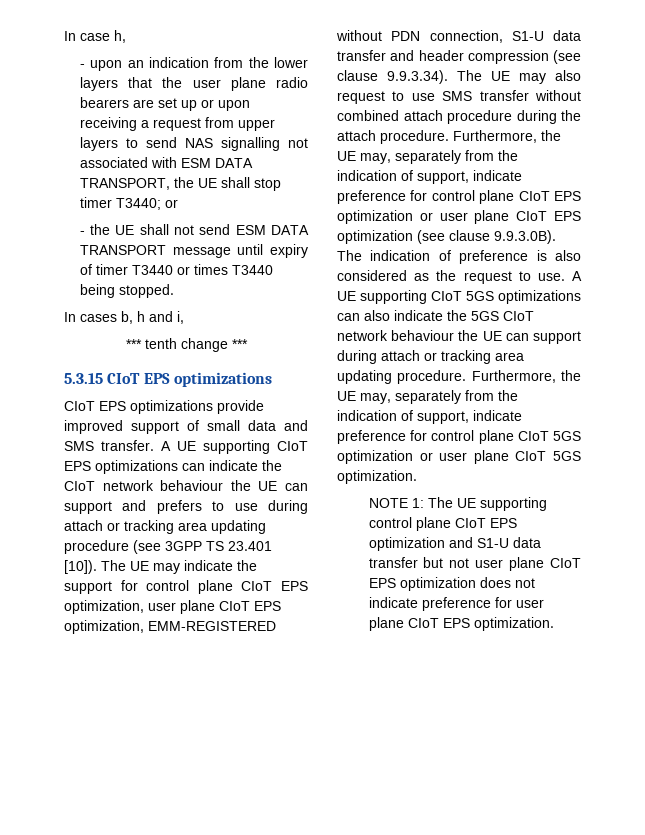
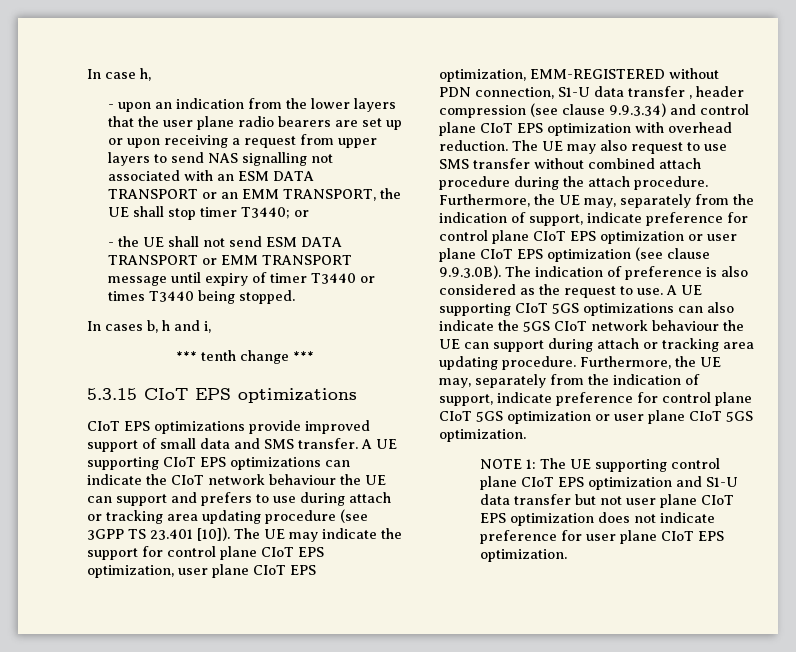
[180,158,253,168] ESM DATA -> [216,171,314,181] [107,189,279,199] an ESM DATA TRANSPORT or an EMM
(166, 250) none -> [201,255,352,265] or EMM TRANSPORT
[390,50,415,61] and -> [689,95,692,99] ,
[387,70,448,84] 9.9.3.34). -> [609,103,749,117] [439,122,732,136] [439,140,508,151] 9.9.3.34) and control plane CIoT EPS optimization with overhead reduction.

